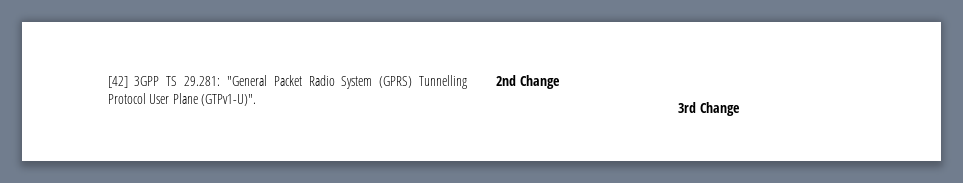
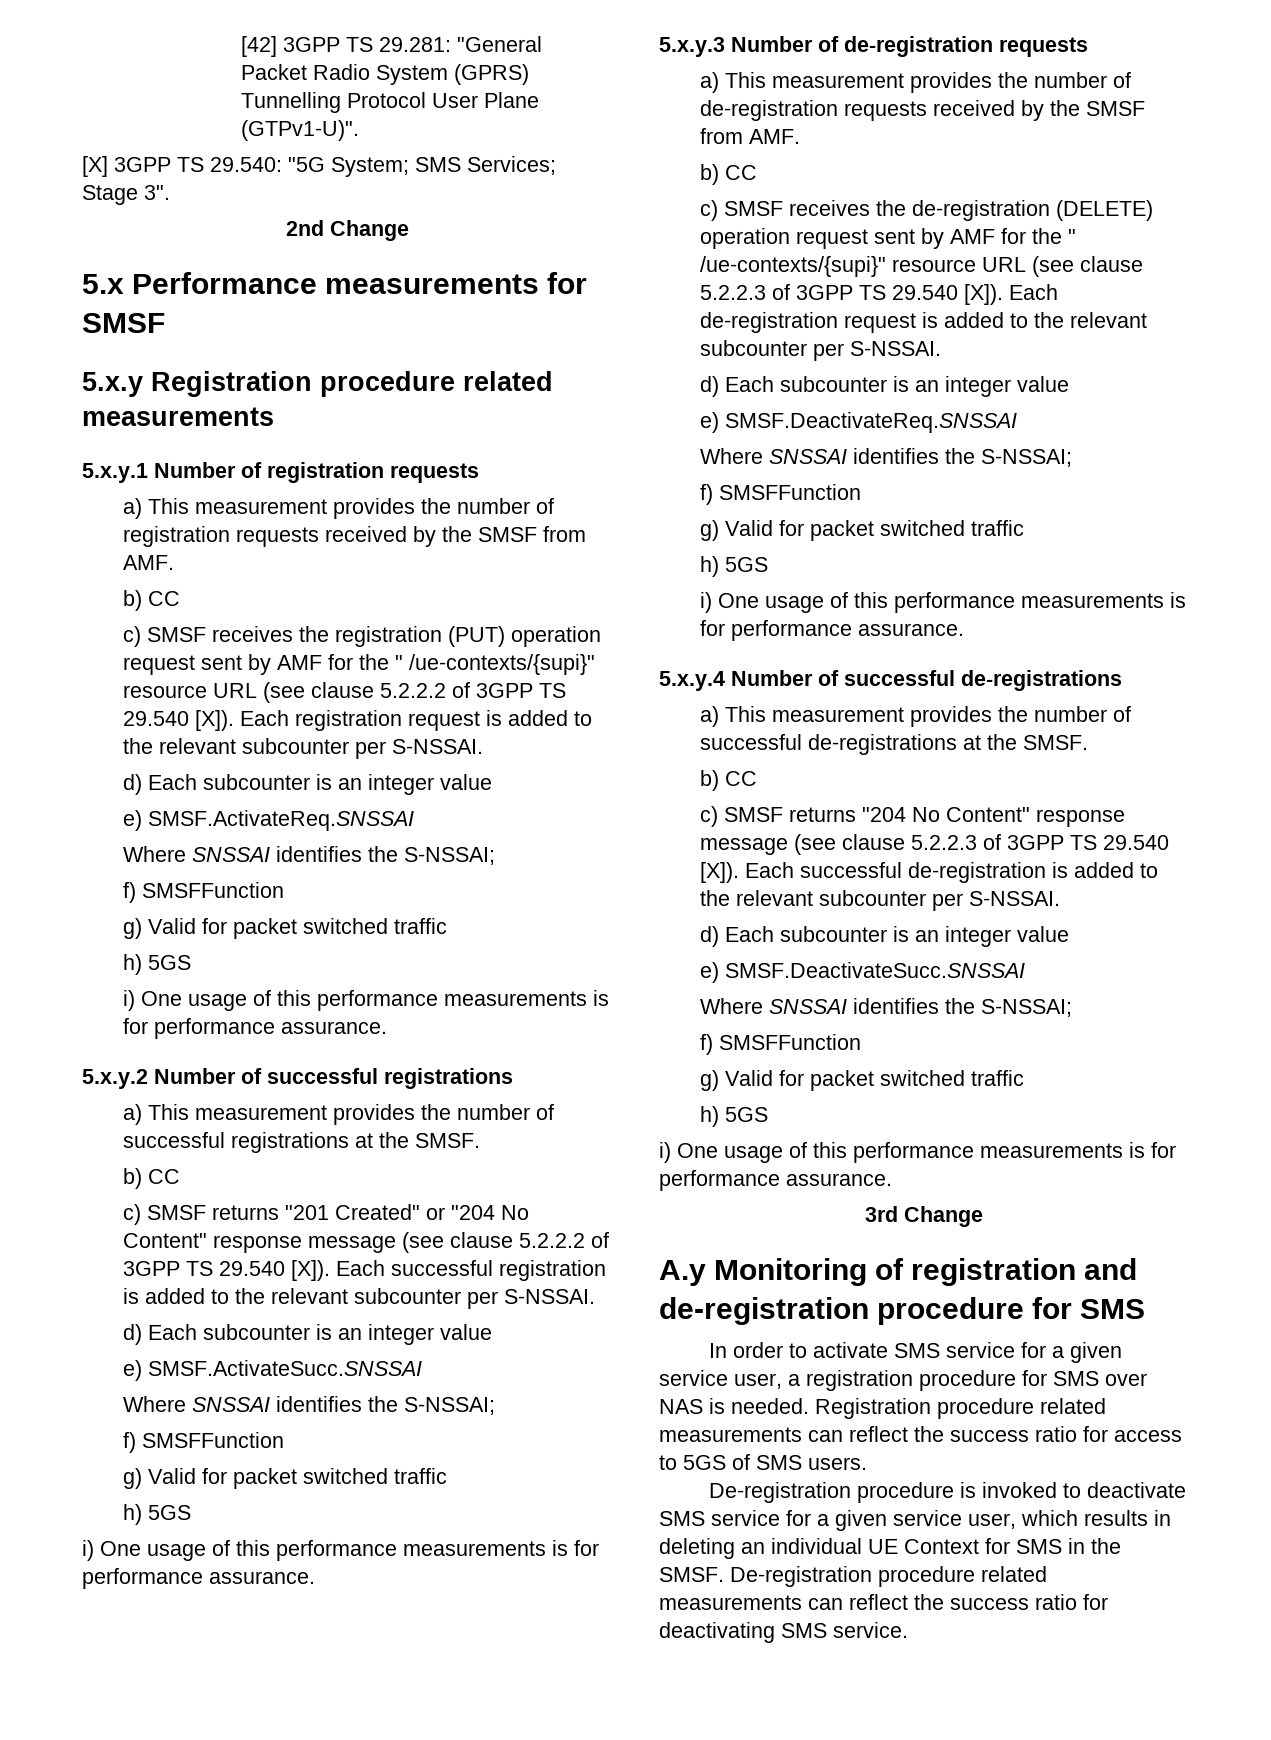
[496,75,560,89] [678,102,740,116] 2nd Change // 3rd Change -> [82,156,556,177] [82,185,170,205] [285,220,409,241] [82,272,588,294] [82,313,165,333] [82,371,553,397] [82,407,274,426] [82,462,479,483] [122,498,554,519] [122,526,586,547] [122,555,174,570] [122,590,180,611] [122,626,601,647] [122,654,595,675] [122,682,566,703] [122,710,592,731] [122,738,483,759] [122,774,492,795] [122,810,414,831] [122,846,495,865] [122,882,284,903] [122,918,447,939] [122,954,191,975] [122,990,609,1011] [122,1018,387,1039] [82,1068,513,1089] [122,1104,554,1125] [122,1132,480,1153] [122,1168,180,1189] [122,1204,529,1225] [122,1232,609,1253] [122,1260,606,1281] [122,1288,595,1309] [122,1324,492,1345] [122,1360,422,1381] [122,1396,495,1415] [122,1432,284,1453] [122,1468,447,1489] [122,1504,191,1525] [82,1540,599,1561] [82,1568,315,1589] [659,36,1088,57] [699,72,1131,93] [699,100,1145,121] [699,128,800,144] [699,164,757,185] [699,200,1153,221] [699,228,1076,249] [699,256,1143,277] [699,284,1058,305] [699,312,1147,333] [699,340,941,361] [699,376,1069,397] [699,412,1017,433] [699,448,1072,467] [699,484,861,505] [699,520,1024,541] [699,556,768,577] [699,592,1186,613] [699,620,964,641] [659,670,1122,691] [699,706,1131,727] [699,734,1088,755] [699,770,757,791] [699,806,1125,827] [699,834,1169,855] [699,862,1158,883] [699,890,1060,911] [699,926,1069,947] [699,962,1025,983] [699,998,1072,1017] [699,1034,861,1055] [699,1070,1024,1091] [699,1106,768,1127] [659,1142,1176,1163] [659,1170,892,1191] [865,1206,983,1227] [659,1258,1138,1286] [659,1297,1146,1325] [708,1342,1122,1363] [659,1370,1147,1391] [659,1398,1106,1419] [659,1426,1182,1442] [659,1454,867,1470] [708,1482,1186,1503] [659,1510,1171,1531] [659,1538,1121,1559] [659,1566,1047,1587] [659,1594,1108,1610] [659,1622,908,1643] [X] 3GPP TS 29.540: "5G System; SMS Services; Stage 3". // 2nd Change // 5.x Performance measurements for SMSF // 5.x.y Registration procedure related measurements // 5.x.y.1 Number of registration requests // a) This measurement provides the number of registration requests received by the SMSF from AMF. // b) CC // c) SMSF receives the registration (PUT) operation request sent by AMF for the " /ue-contexts/{supi}" resource URL (see clause 5.2.2.2 of 3GPP TS 29.540 [X]). Each registration request is added to the relevant subcounter per S-NSSAI. // d) Each subcounter is an integer value // e) SMSF.ActivateReq.SNSSAI // Where SNSSAI identifies the S-NSSAI; // f) SMSFFunction // g) Valid for packet switched traffic // h) 5GS // i) One usage of this performance measurements is for performance assurance. // 5.x.y.2 Number of successful registrations // a) This measurement provides the number of successful registrations at the SMSF. // b) CC // c) SMSF returns "201 Created" or "204 No Content" response message (see clause 5.2.2.2 of 3GPP TS 29.540 [X]). Each successful registration is added to the relevant subcounter per S-NSSAI. // d) Each subcounter is an integer value // e) SMSF.ActivateSucc.SNSSAI // Where SNSSAI identifies the S-NSSAI; // f) SMSFFunction // g) Valid for packet switched traffic // h) 5GS // i) One usage of this performance measurements is for performance assurance. // 5.x.y.3 Number of de-registration requests // a) This measurement provides the number of de-registration requests received by the SMSF from AMF. // b) CC // c) SMSF receives the de-registration (DELETE) operation request sent by AMF for the " /ue-contexts/{supi}" resource URL (see clause 5.2.2.3 of 3GPP TS 29.540 [X]). Each de-registration request is added to the relevant subcounter per S-NSSAI. // d) Each subcounter is an integer value // e) SMSF.DeactivateReq.SNSSAI // Where SNSSAI identifies the S-NSSAI; // f) SMSFFunction // g) Valid for packet switched traffic // h) 5GS // i) One usage of this performance measurements is for performance assurance. // 5.x.y.4 Number of successful de-registrations // a) This measurement provides the number of successful de-registrations at the SMSF. // b) CC // c) SMSF returns "204 No Content" response message (see clause 5.2.2.3 of 3GPP TS 29.540 [X]). Each successful de-registration is added to the relevant subcounter per S-NSSAI. // d) Each subcounter is an integer value // e) SMSF.DeactivateSucc.SNSSAI // Where SNSSAI identifies the S-NSSAI; // f) SMSFFunction // g) Valid for packet switched traffic // h) 5GS // i) One usage of this performance measurements is for performance assurance. // 3rd Change // A.y Monitoring of registration and de-registration procedure for SMS // In order to activate SMS service for a given service user, a registration procedure for SMS over NAS is needed. Registration procedure related measurements can reflect the success ratio for access to 5GS of SMS users. // De-registration procedure is invoked to deactivate SMS service for a given service user, which results in deleting an individual UE Context for SMS in the SMSF. De-registration procedure related measurements can reflect the success ratio for deactivating SMS service.

